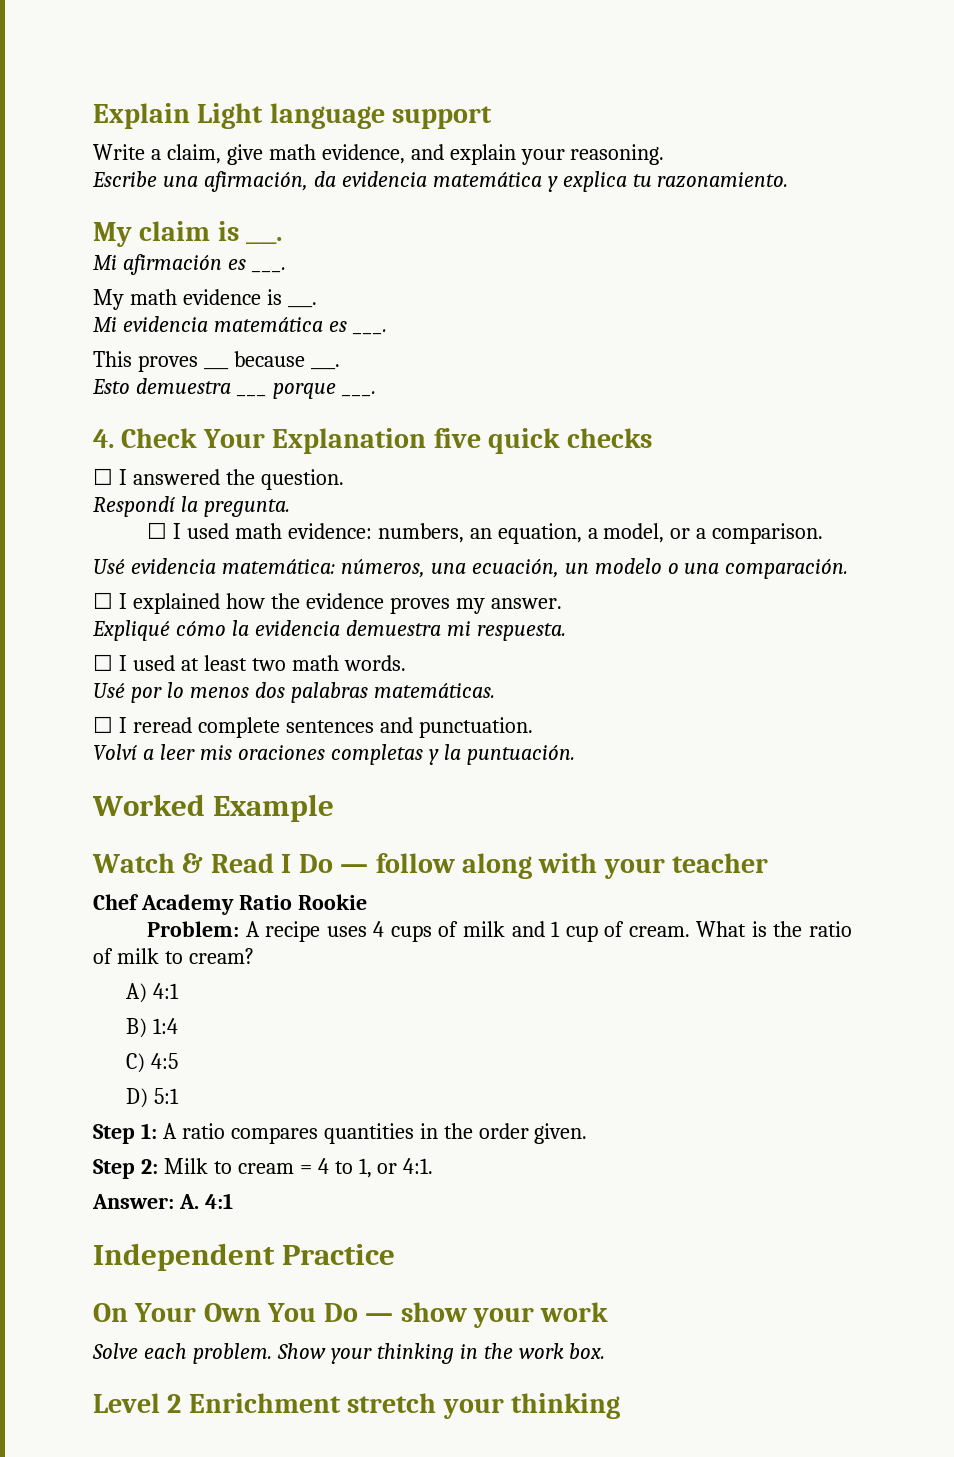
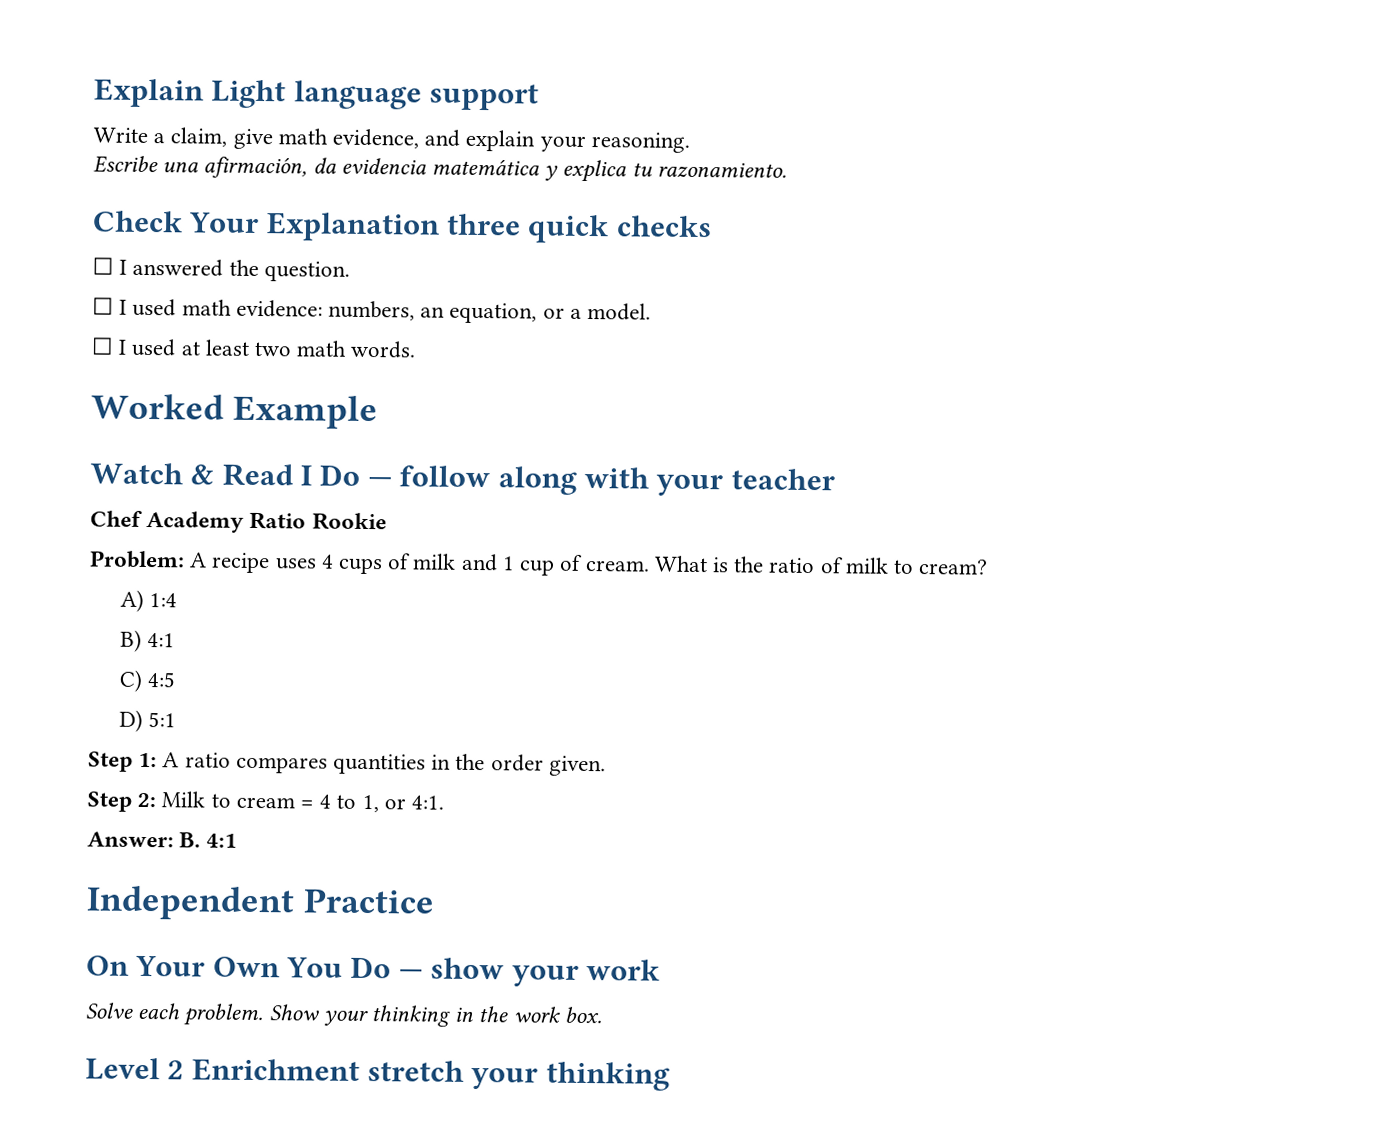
[93,221,283,247] [93,254,286,275] [93,289,317,310] [93,316,387,335] [93,351,229,372] [233,351,340,370] [92,378,231,394] [235,383,376,399] [93,429,114,448] My claim is ___. // Mi afirmación es ___. // My math evidence is ___. // Mi evidencia matemática es ___. // This proves ___ because ___. // Esto demuestra ___ porque ___. // 4. -> (787, 170) none
[433,428,481,448] five -> [446,213,522,236] three
[93,496,290,517] // Respondí la pregunta. -> (350, 271) none
[587,523,824,544] [93,558,849,579] [93,592,562,614] [92,620,566,641] a model, or a comparison. // Usé evidencia matemática: números, una ecuación, un modelo o una comparación. // ☐ I explained how the evidence proves my answer. // Expliqué cómo la evidencia demuestra mi respuesta. -> [542,302,652,321] or a model.
[93,682,495,703] [93,716,533,738] [93,744,575,765] // Usé por lo menos dos palabras matemáticas. // ☐ I reread complete sentences and punctuation. // Volví a leer mis oraciones completas y la puntuación. -> (417, 349) none
[152,983,179,999] 4:1 -> [149,593,178,608] 1:4
[152,1018,178,1034] 1:4 -> [147,633,176,648] 4:1
[178,1194,199,1209] A. -> [179,832,202,848] B.

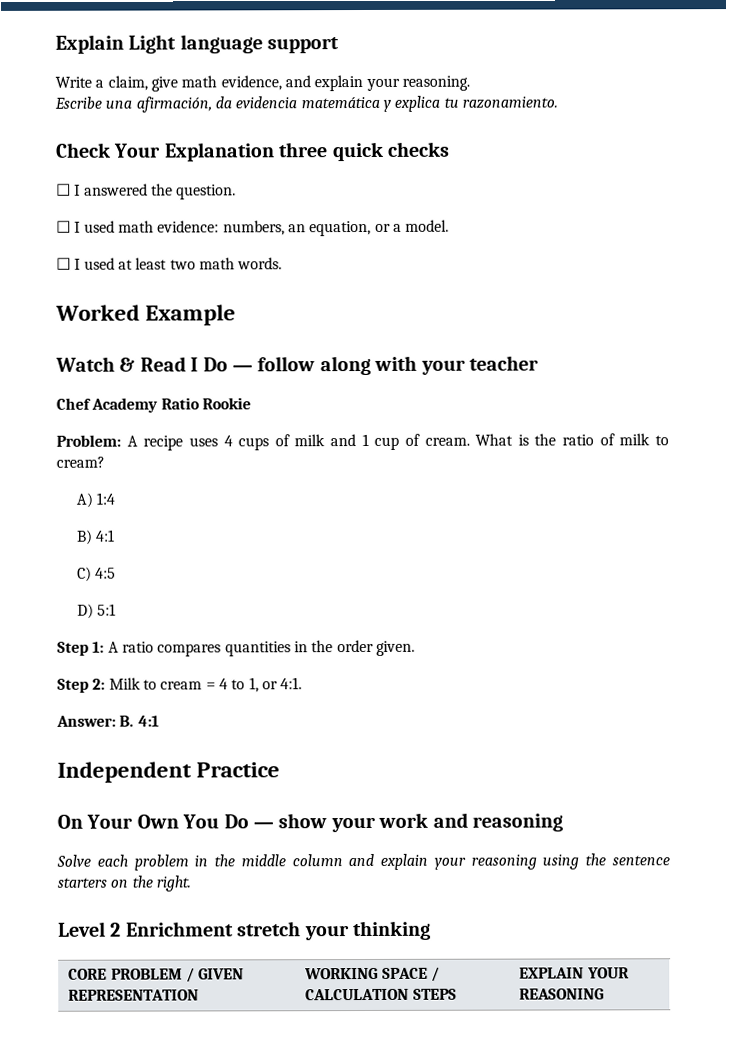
(660, 970) none -> [432,812,563,832] and reasoning
[183,1003,602,1027] problem. Show your thinking in the work box. -> [133,853,670,871] [57,875,191,892] problem in the middle column and explain your reasoning using the sentence starters on the right.
(670, 1076) none -> [68,967,245,983] [68,989,200,1001] [304,966,441,982] [305,988,457,1001] [519,967,630,979] [519,988,605,1000] // CORE PROBLEM / GIVEN REPRESENTATION | WORKING SPACE / CALCULATION STEPS | EXPLAIN YOUR REASONING

